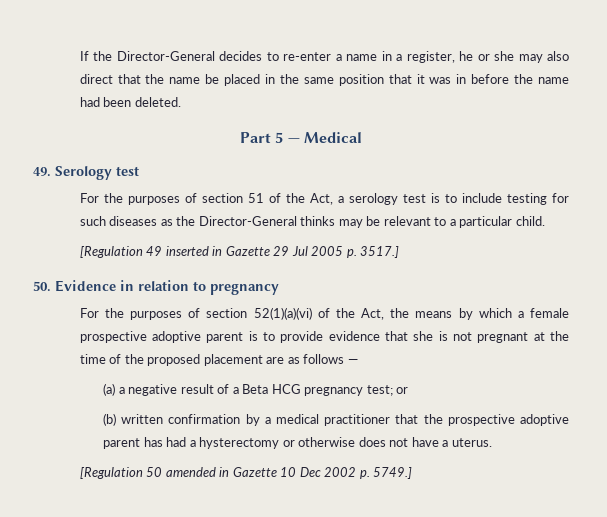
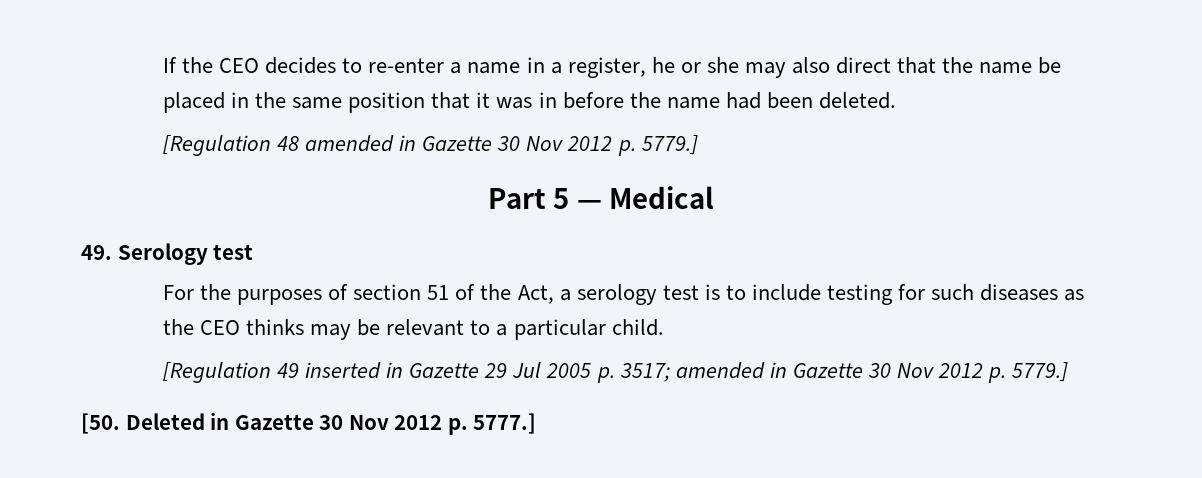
[116,51,215,61] Director-General -> [219,58,260,73] CEO
(181, 102) none -> [162,135,698,156] // [Regulation 48 amended in Gazette 30 Nov 2012 p. 5779.]
[198,216,297,226] Director-General -> [199,320,240,335] CEO
[360,246,400,258] [33,280,279,295] [79,307,569,320] [79,331,569,343] [79,354,358,366] [103,383,409,396] [103,413,569,426] [103,437,492,449] [79,467,413,479] 3517.] // 50. Evidence in relation to pregnancy // For the purposes of section 52(1)(a)(vi) of the Act, the means by which a female prospective adoptive parent is to provide evidence that she is not pregnant at the time of the proposed placement are as follows — // (a) a negative result of a Beta HCG pregnancy test; or // (b) written confirmation by a medical practitioner that the prospective adoptive parent has had a hysterectomy or otherwise does not have a uterus. // [Regulation 50 amended in Gazette 10 Dec 2002 p. 5749.] -> [619,362,1069,383] [81,412,537,435] 3517; amended in Gazette 30 Nov 2012 p. 5779.] // [50. Deleted in Gazette 30 Nov 2012 p. 5777.]

